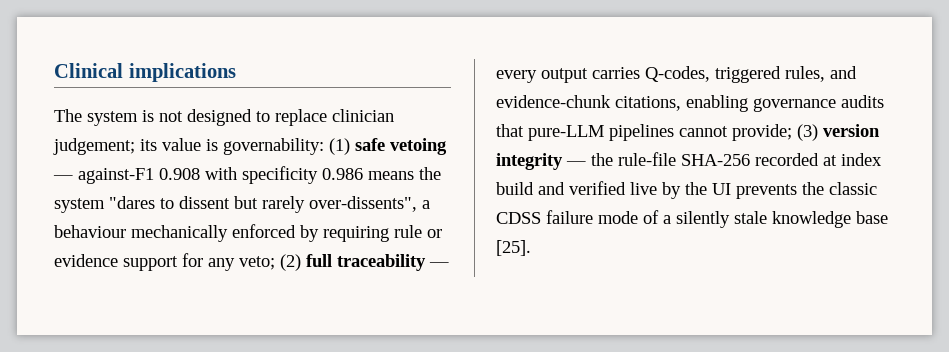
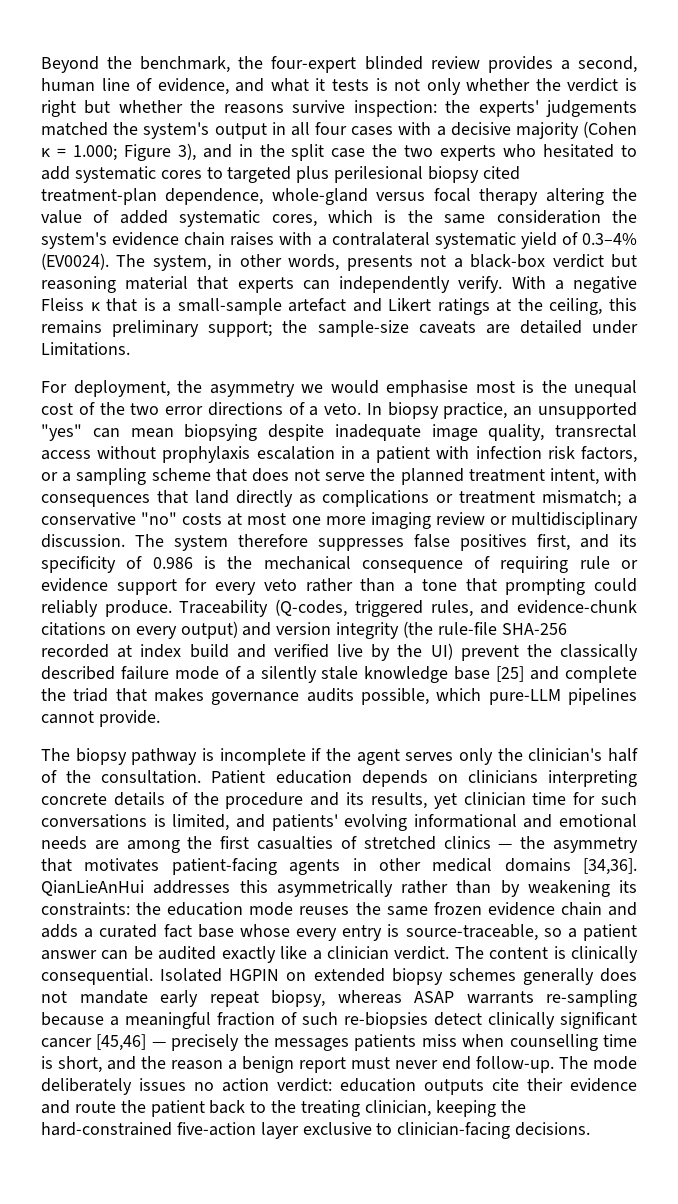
[54,63,236,82] [54,109,394,126] [53,138,447,155] [53,166,441,184] [54,196,430,213] [54,224,319,242] Clinical implications // The system is not designed to replace clinician judgement; its value is governability: (1) safe vetoing — against-F1 0.908 with specificity 0.986 means the system "dares to dissent but rarely over-dissents", a behaviour mechanically enforced by -> [41,56,637,73] [41,78,637,95] [41,100,637,117] [41,121,638,139] [41,143,637,161] [41,166,520,183] [41,188,638,205] [41,210,637,227] [41,232,638,249] [41,253,637,271] [41,276,637,293] [41,298,638,315] [41,320,638,337] [41,342,130,356] [41,380,637,397] [41,402,637,419] [41,424,637,441] [41,446,637,463] [41,468,638,485] [41,490,638,507] [41,512,639,529] [41,534,637,551] [41,556,491,573] Beyond the benchmark, the four-expert blinded review provides a second, human line of evidence, and what it tests is not only whether the verdict is right but whether the reasons survive inspection: the experts' judgements matched the system's output in all four cases with a decisive majority (Cohen κ = 1.000; Figure 3), and in the split case the two experts who hesitated to add systematic cores to targeted plus perilesional biopsy cited treatment-plan dependence, whole-gland versus focal therapy altering the value of added systematic cores, which is the same consideration the system's evidence chain raises with a contralateral systematic yield of 0.3–4% (EV0024). The system, in other words, presents not a black-box verdict but reasoning material that experts can independently verify. With a negative Fleiss κ that is a small-sample artefact and Likert ratings at the ceiling, this remains preliminary support; the sample-size caveats are detailed under Limitations. // For deployment, the asymmetry we would emphasise most is the unequal cost of the two error directions of a veto. In biopsy practice, an unsupported "yes" can mean biopsying despite inadequate image quality, transrectal access without prophylaxis escalation in a patient with infection risk factors, or a sampling scheme that does not serve the planned treatment intent, with consequences that land directly as complications or treatment mismatch; a conservative "no" costs at most one more imaging review or multidisciplinary discussion. The system therefore suppresses false positives first, and its specificity of 0.986 is the mechanical consequence of
[208,254,449,271] [496,66,857,83] [496,95,884,112] [496,124,880,141] [496,153,613,170] any veto; (2) full traceability — every output carries Q-codes, triggered rules, and evidence-chunk citations, enabling governance audits that pure-LLM pipelines cannot provide; (3) version integrity — the -> [215,578,638,595] [41,599,637,617] [41,621,434,639] every veto rather than a tone that prompting could reliably produce. Traceability (Q-codes, triggered rules, and evidence-chunk citations on every output) and version integrity (the
[712,182,877,199] [496,212,541,224] UI prevents the classic CDSS -> [430,643,639,661] [41,666,115,680] UI) prevent the classically described
[496,240,531,256] [25]. -> [496,666,637,683] [41,688,637,705] [41,710,160,727] [41,748,639,765] [41,770,637,787] [41,792,637,809] [41,814,637,831] [41,836,638,853] [41,858,637,875] [41,880,637,897] [41,902,638,916] [41,924,637,941] [41,946,639,963] [41,968,637,985] [41,990,637,1007] [41,1012,637,1029] [41,1034,637,1051] [41,1056,637,1073] [41,1078,637,1095] [41,1100,526,1117] [41,1122,591,1139] [25] and complete the triad that makes governance audits possible, which pure-LLM pipelines cannot provide. // The biopsy pathway is incomplete if the agent serves only the clinician's half of the consultation. Patient education depends on clinicians interpreting concrete details of the procedure and its results, yet clinician time for such conversations is limited, and patients' evolving informational and emotional needs are among the first casualties of stretched clinics — the asymmetry that motivates patient-facing agents in other medical domains [34,36]. QianLieAnHui addresses this asymmetrically rather than by weakening its constraints: the education mode reuses the same frozen evidence chain and adds a curated fact base whose every entry is source-traceable, so a patient answer can be audited exactly like a clinician verdict. The content is clinically consequential. Isolated HGPIN on extended biopsy schemes generally does not mandate early repeat biopsy, whereas ASAP warrants re-sampling because a meaningful fraction of such re-biopsies detect clinically significant cancer [45,46] — precisely the messages patients miss when counselling time is short, and the reason a benign report must never end follow-up. The mode deliberately issues no action verdict: education outputs cite their evidence and route the patient back to the treating clinician, keeping the hard-constrained five-action layer exclusive to clinician-facing decisions.

